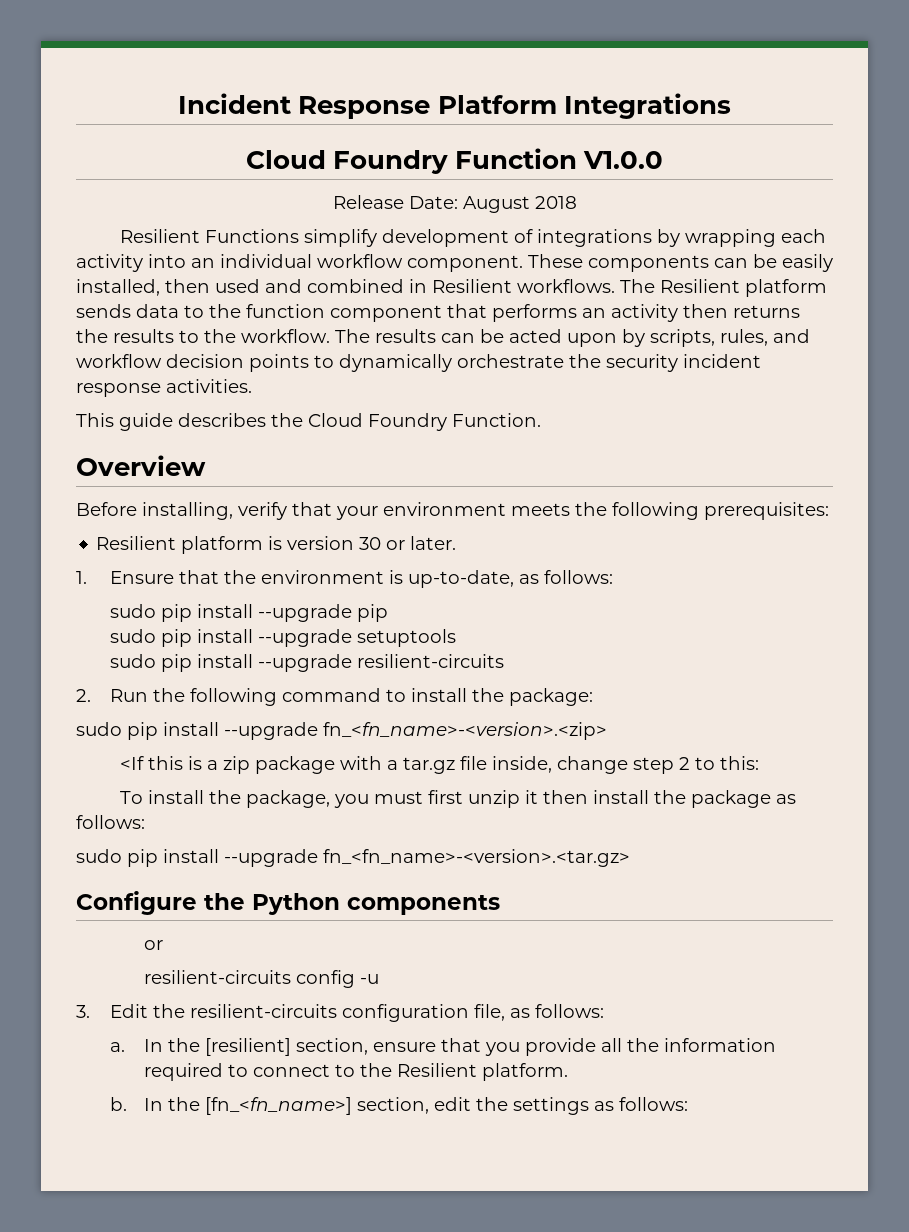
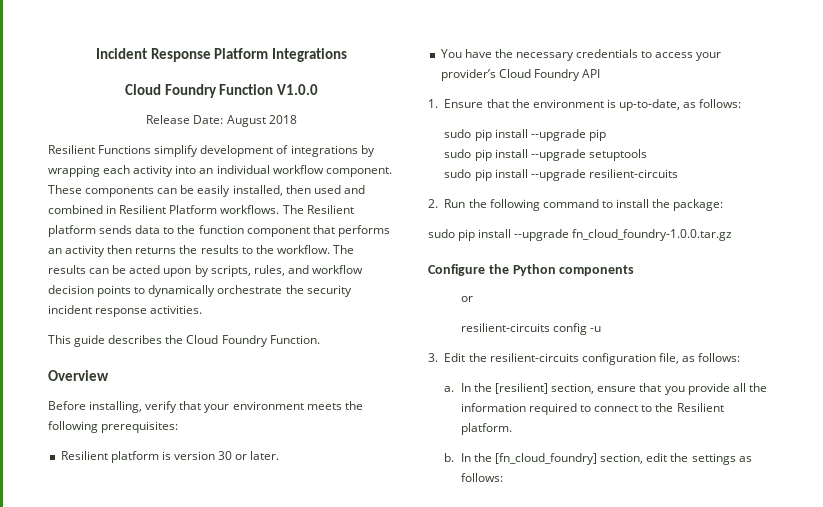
(512, 286) none -> [169,205,218,214] Platform
(457, 543) none -> [440,49,722,61] [440,69,600,81] // You have the necessary credentials to access your provider’s Cloud Foundry API
[323,722,607,740] [119,756,759,774] [119,790,796,808] [76,815,145,829] [76,849,630,867] fn_<fn_name>-<version>.<zip> // <If this is a zip package with a tar.gz file inside, change step 2 to this: // To install the package, you must first unzip it then install the package as follows: // sudo pip install --upgrade fn_<fn_name>-<version>.<tar.gz> -> [572,229,733,241] fn_cloud_foundry-1.0.0.tar.gz
[204,1097,352,1115] [fn_<fn_name>] -> [495,453,598,465] [fn_cloud_foundry]

